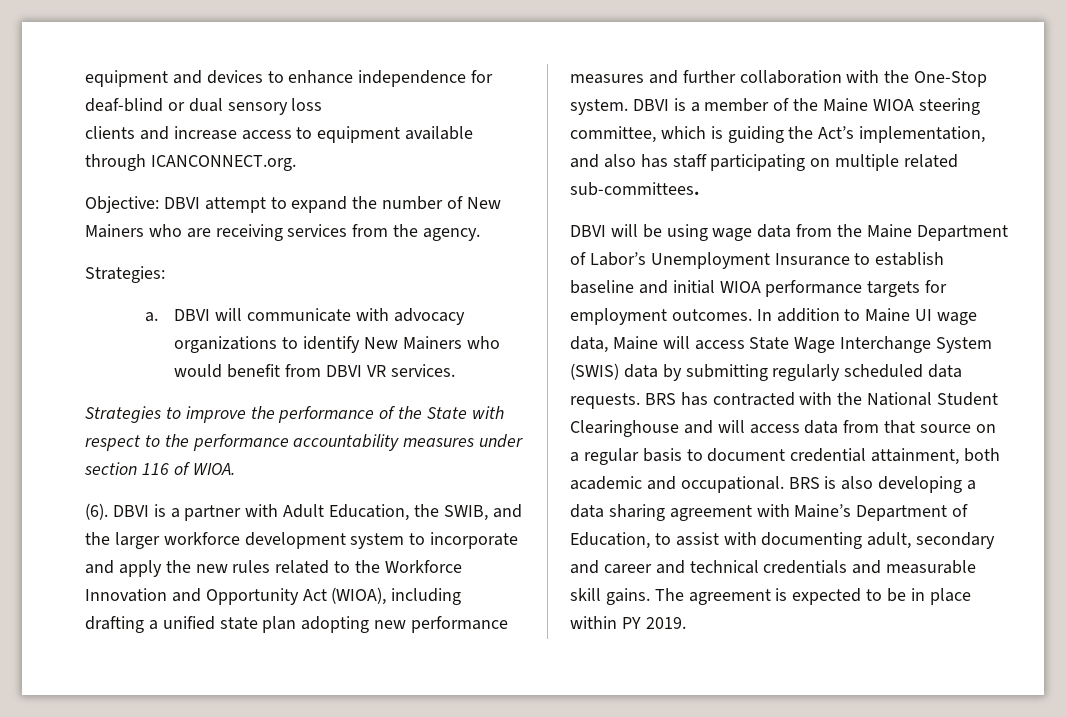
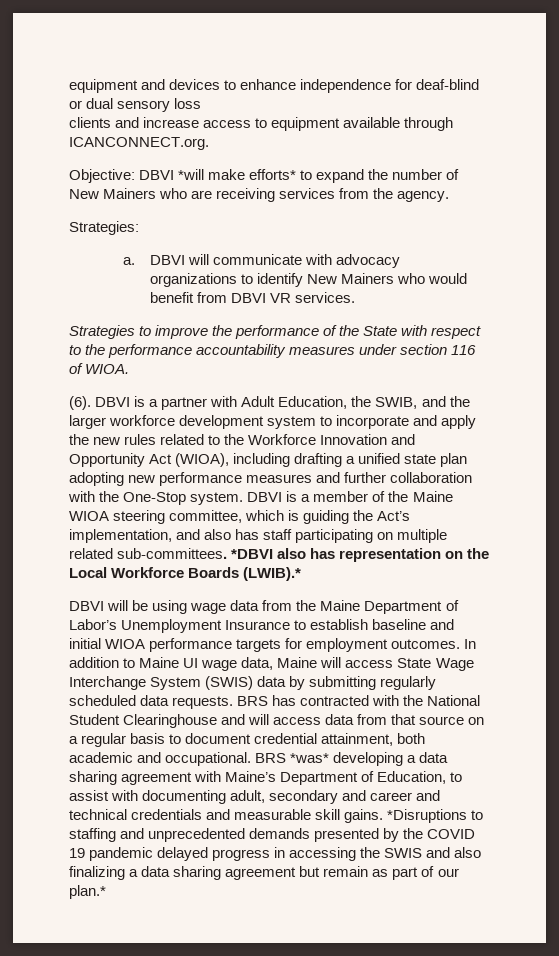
[204,197,266,213] attempt -> [178,169,297,180] *will make efforts*
(699, 189) none -> [231,548,490,562] [69,567,302,581] *DBVI also has representation on the Local Workforce Boards (LWIB).*
[824,476,874,490] is also -> [290,753,330,763] *was*
[654,588,971,605] [570,616,686,629] The agreement is expected to be in place within PY 2019. -> [387,809,484,823] [69,828,476,842] [69,847,482,861] [69,866,459,880] [69,885,106,899] *Disruptions to staffing and unprecedented demands presented by the COVID 19 pandemic delayed progress in accessing the SWIS and also finalizing a data sharing agreement but remain as part of our plan.*

